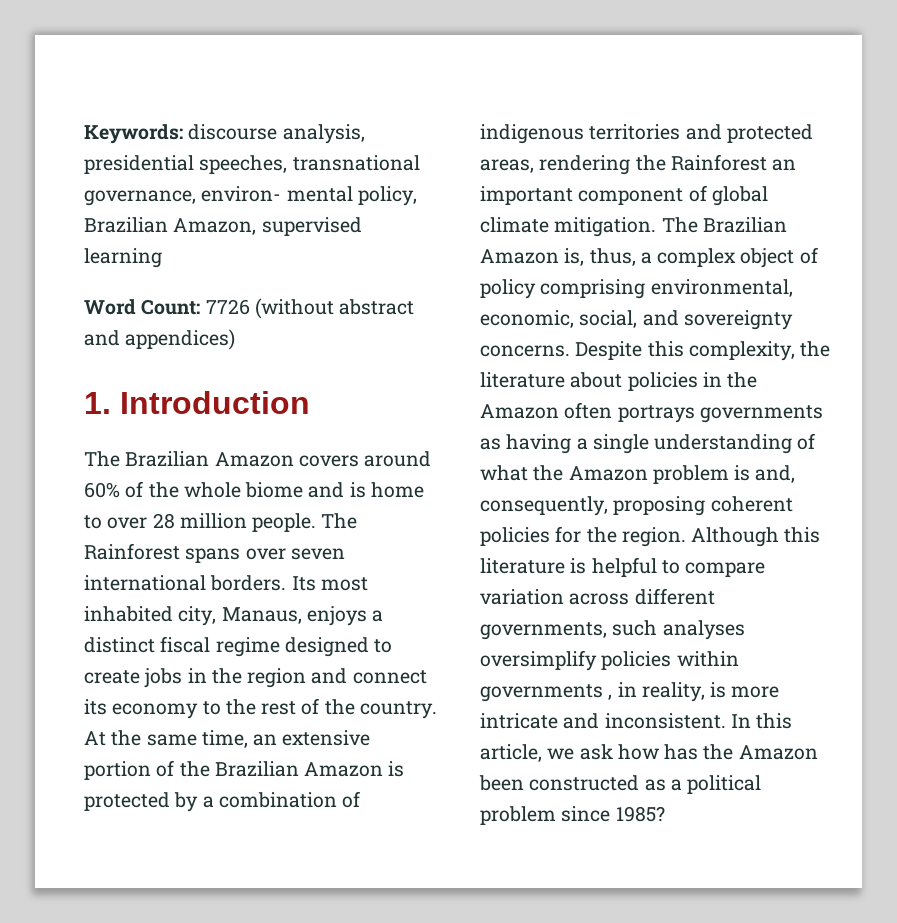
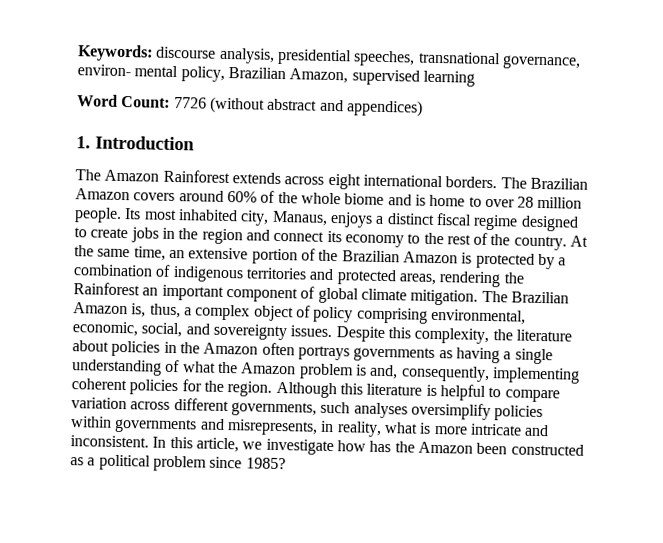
(120, 459) none -> [104,169,527,190] Amazon Rainforest extends across eight international borders. The
[321,513,358,529] [84,543,345,563] [84,575,287,591] The Rainforest spans over seven international borders. -> (122, 215) none
[480,345,570,357] concerns. -> [290,325,333,338] issues.
[613,496,706,516] proposing -> [491,367,580,384] implementing
[608,694,613,700] , -> [199,418,318,436] and misrepresents,
(705, 692) none -> [383,422,418,434] what
[579,744,613,760] ask -> [265,438,334,456] investigate

